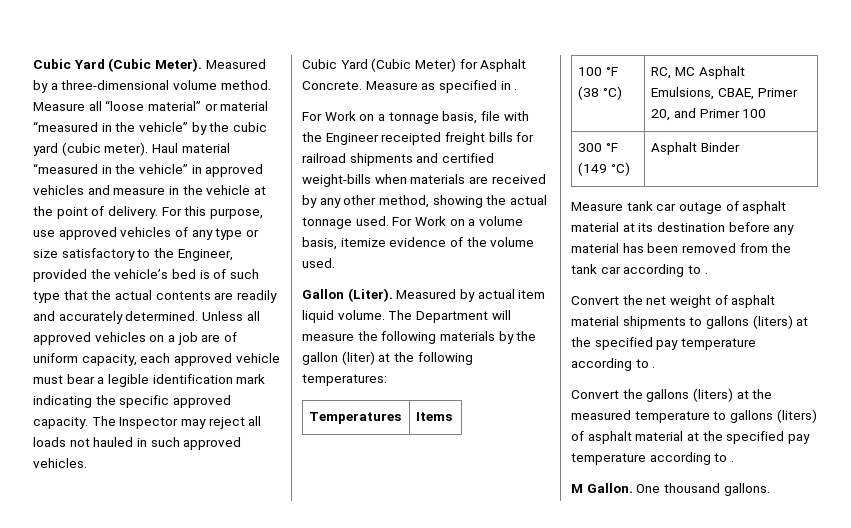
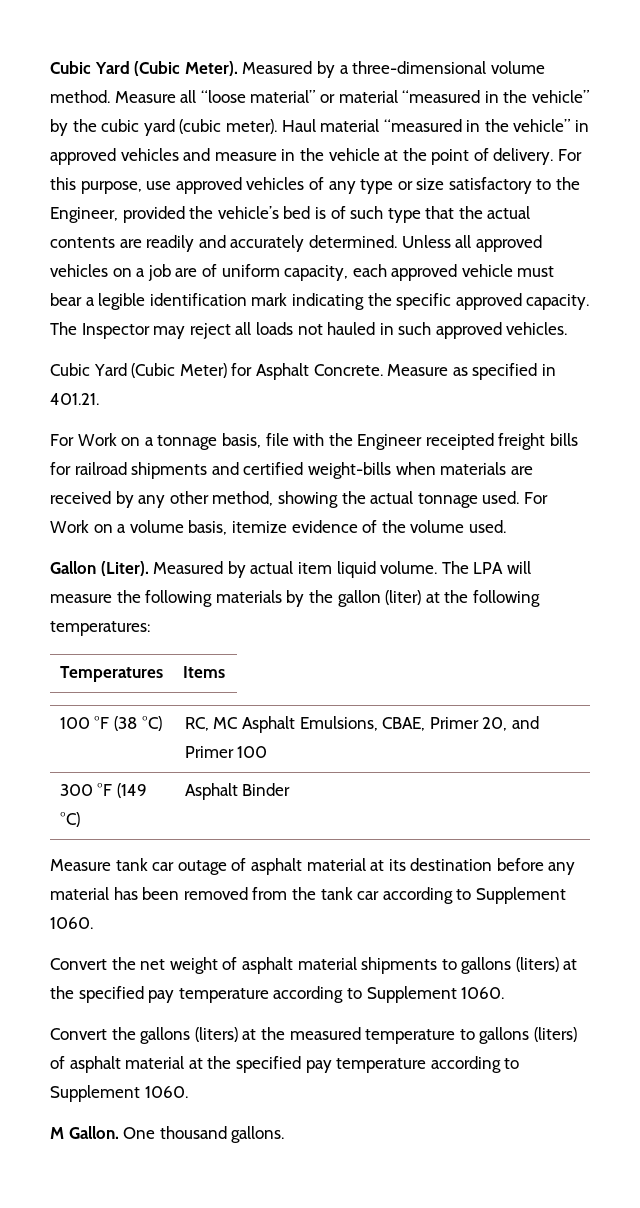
[514,89,518,90] . -> [50,393,99,405] 401.21.
[415,311,488,323] Department -> [473,562,504,574] LPA
[704,273,708,274] . -> [475,887,566,904] [50,917,93,929] Supplement 1060.
[652,367,656,368] . -> [366,986,505,1003] Supplement 1060.
[730,461,734,462] . -> [50,1085,188,1102] Supplement 1060.

